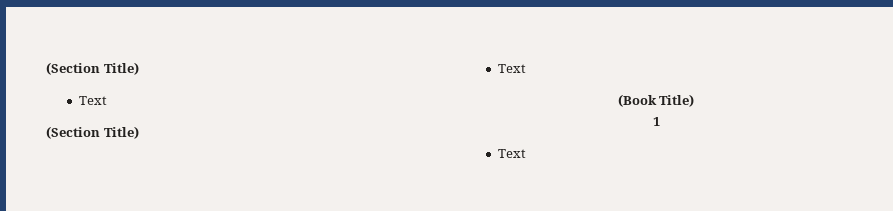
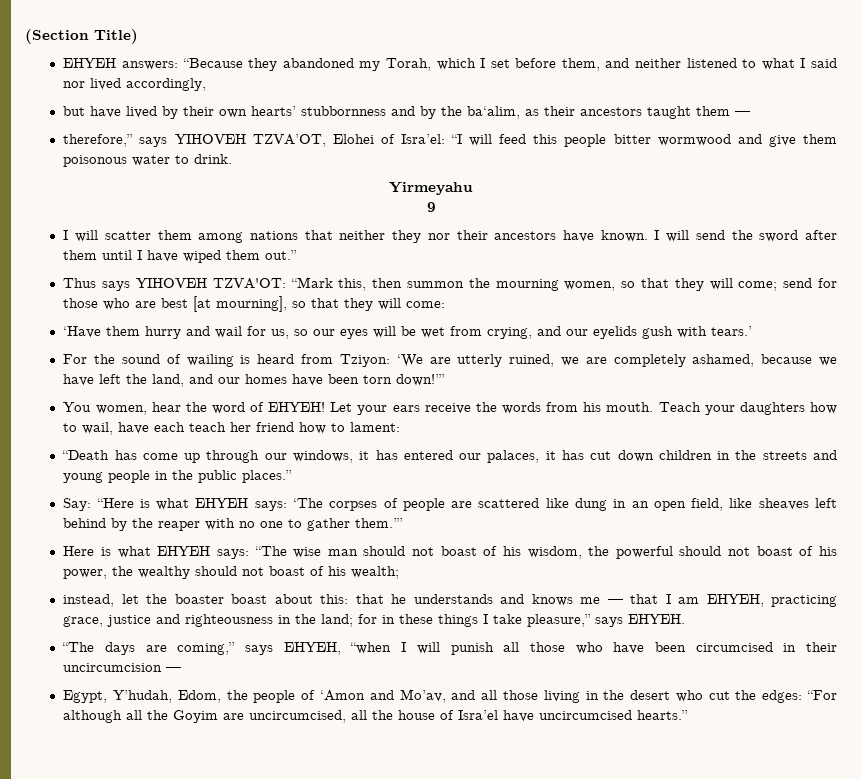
[46,62,139,75] [79,96,108,105] [46,126,139,139] [498,64,527,73] [617,94,695,107] [652,117,660,126] [498,149,527,158] (Section Title) // Text // (Section Title) // Text // (Book Title) // 1 // Text -> [25,29,138,44] [63,58,837,71] [63,78,207,91] [63,106,751,119] [63,134,837,147] [63,154,233,167] [389,182,473,195] [426,202,436,212] [63,230,838,243] [63,250,298,263] [63,277,837,291] [63,296,446,312] [63,326,753,339] [63,354,838,367] [63,374,446,387] [63,402,838,415] [63,422,401,435] [62,450,837,463] [63,470,293,483] [63,498,837,511] [63,518,404,531] [63,546,837,559] [63,566,400,579] [63,594,838,607] [63,614,686,627] [62,642,837,655] [63,663,182,672] [63,689,837,703] [63,710,689,723] (Section Title) // EHYEH answers: “Because they abandoned my Torah, which I set before them, and neither listened to what I said nor lived accordingly, // but have lived by their own hearts’ stubbornness and by the ba‘alim, as their ancestors taught them — // therefore,” says YIHOVEH TZVA’OT, Elohei of Isra’el: “I will feed this people bitter wormwood and give them poisonous water to drink. // Yirmeyahu // 9 // I will scatter them among nations that neither they nor their ancestors have known. I will send the sword after them until I have wiped them out.” // Thus says YIHOVEH TZVA'OT: “Mark this, then summon the mourning women, so that they will come; send for those who are best [at mourning], so that they will come: // ‘Have them hurry and wail for us, so our eyes will be wet from crying, and our eyelids gush with tears.’ // For the sound of wailing is heard from Tziyon: ‘We are utterly ruined, we are completely ashamed, because we have left the land, and our homes have been torn down!’” // You women, hear the word of EHYEH! Let your ears receive the words from his mouth. Teach your daughters how to wail, have each teach her friend how to lament: // “Death has come up through our windows, it has entered our palaces, it has cut down children in the streets and young people in the public places.” // Say: “Here is what EHYEH says: ‘The corpses of people are scattered like dung in an open field, like sheaves left behind by the reaper with no one to gather them.’” // Here is what EHYEH says: “The wise man should not boast of his wisdom, the powerful should not boast of his power, the wealthy should not boast of his wealth; // instead, let the boaster boast about this: that he understands and knows me — that I am EHYEH, practicing grace, justice and righteousness in the land; for in these things I take pleasure,” says EHYEH. // “The days are coming,” says EHYEH, “when I will punish all those who have been circumcised in their uncircumcision — // Egypt, Y’hudah, Edom, the people of ‘Amon and Mo’av, and all those living in the desert who cut the edges: “For although all the Goyim are uncircumcised, all the house of Isra’el have uncircumcised hearts.”

